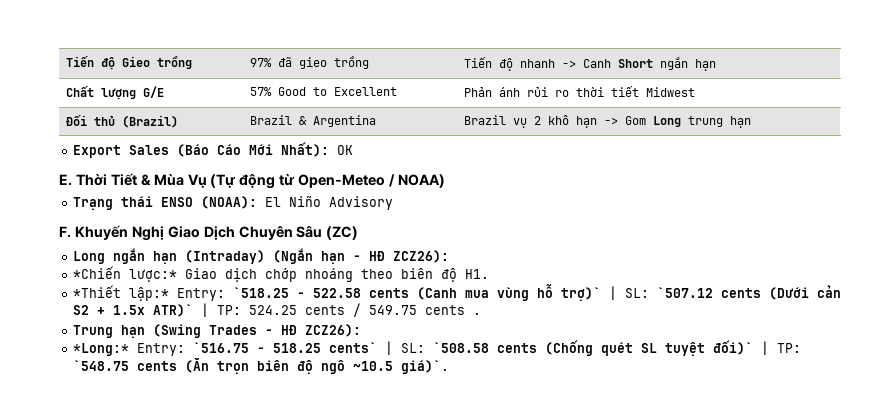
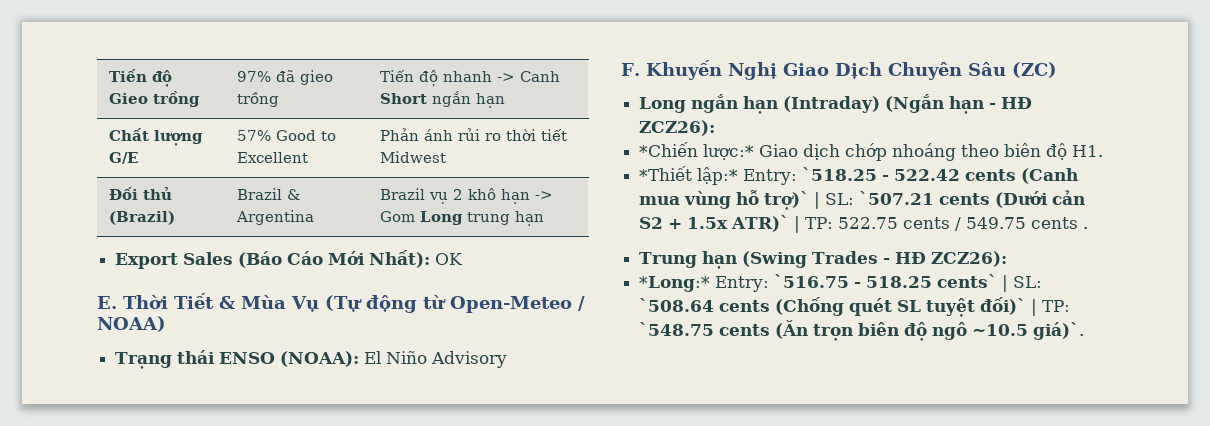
[313,288,362,298] 522.58 -> [894,169,961,181] 522.42
[657,287,714,298] `507.12 -> [859,191,935,205] `507.21
[249,305,298,315] 524.25 -> [838,217,899,229] 522.75
[433,342,490,353] `508.58 -> [639,298,715,312] `508.64

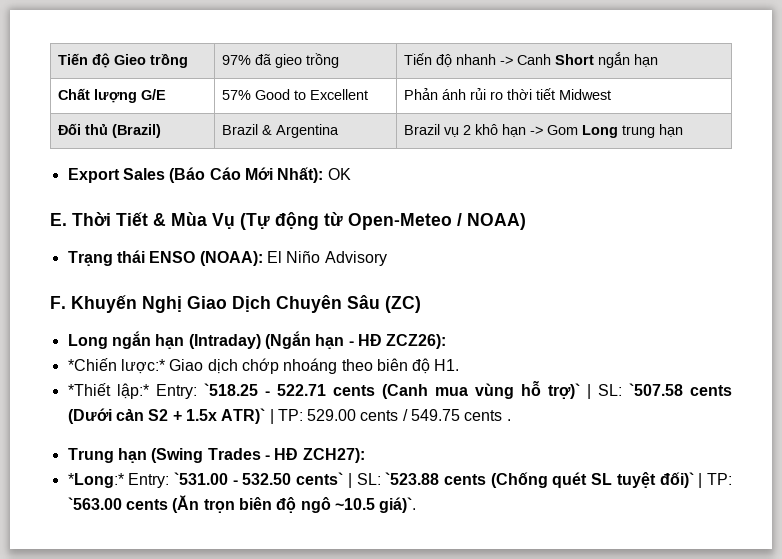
[894,169,961,181] 522.42 -> [276,384,326,396] 522.71
[859,191,935,205] `507.21 -> [628,383,683,396] `507.58
[838,217,899,229] 522.75 -> [307,409,357,421] 529.00
[931,251,1008,267] ZCZ26): -> [302,448,365,463] ZCH27):
[774,274,933,288] `516.75 - 518.25 -> [174,472,292,485] `531.00 - 532.50
[639,298,715,312] `508.64 -> [385,472,440,485] `523.88
[639,322,715,336] `548.75 -> [67,497,122,510] `563.00

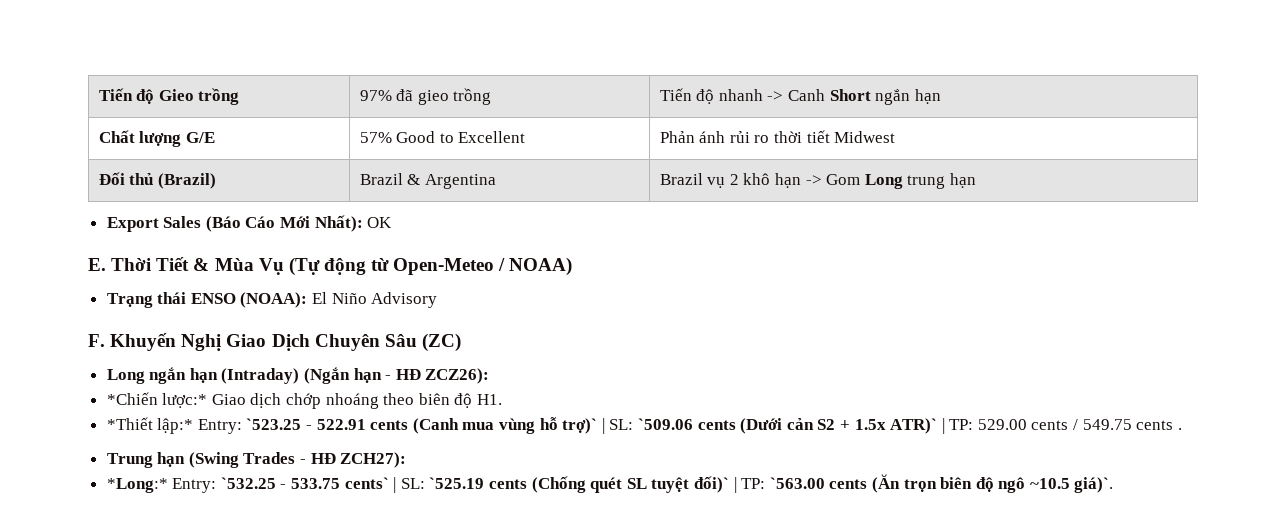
[203,383,326,396] `518.25 - 522.71 -> [246,418,366,430] `523.25 - 522.91
[628,383,683,396] `507.58 -> [637,418,693,430] `509.06
[174,472,292,485] `531.00 - 532.50 -> [220,477,341,489] `532.25 - 533.75
[385,472,440,485] `523.88 -> [429,477,485,489] `525.19

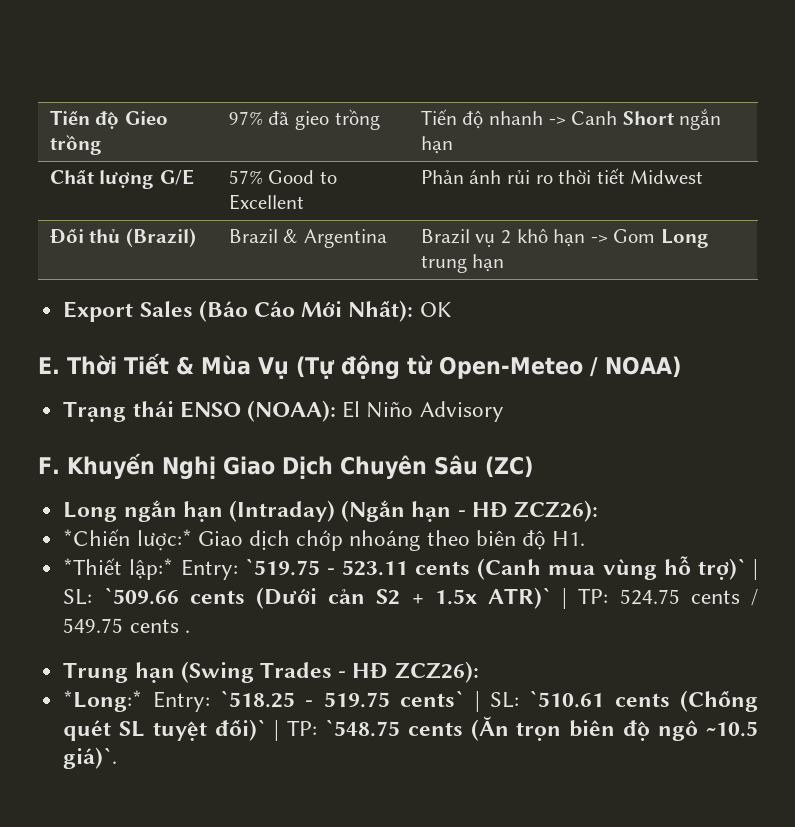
[246,418,366,430] `523.25 - 522.91 -> [244,558,409,576] `519.75 - 523.11
[637,418,693,430] `509.06 -> [103,587,179,605] `509.66
[977,419,1027,430] 529.00 -> [619,589,680,605] 524.75
[340,452,407,468] ZCH27): -> [394,661,479,683] ZCZ26):
[220,477,341,489] `532.25 - 533.75 -> [220,690,390,708] `518.25 - 519.75
[429,477,485,489] `525.19 -> [529,690,605,708] `510.61
[769,477,825,489] `563.00 -> [324,719,400,737] `548.75

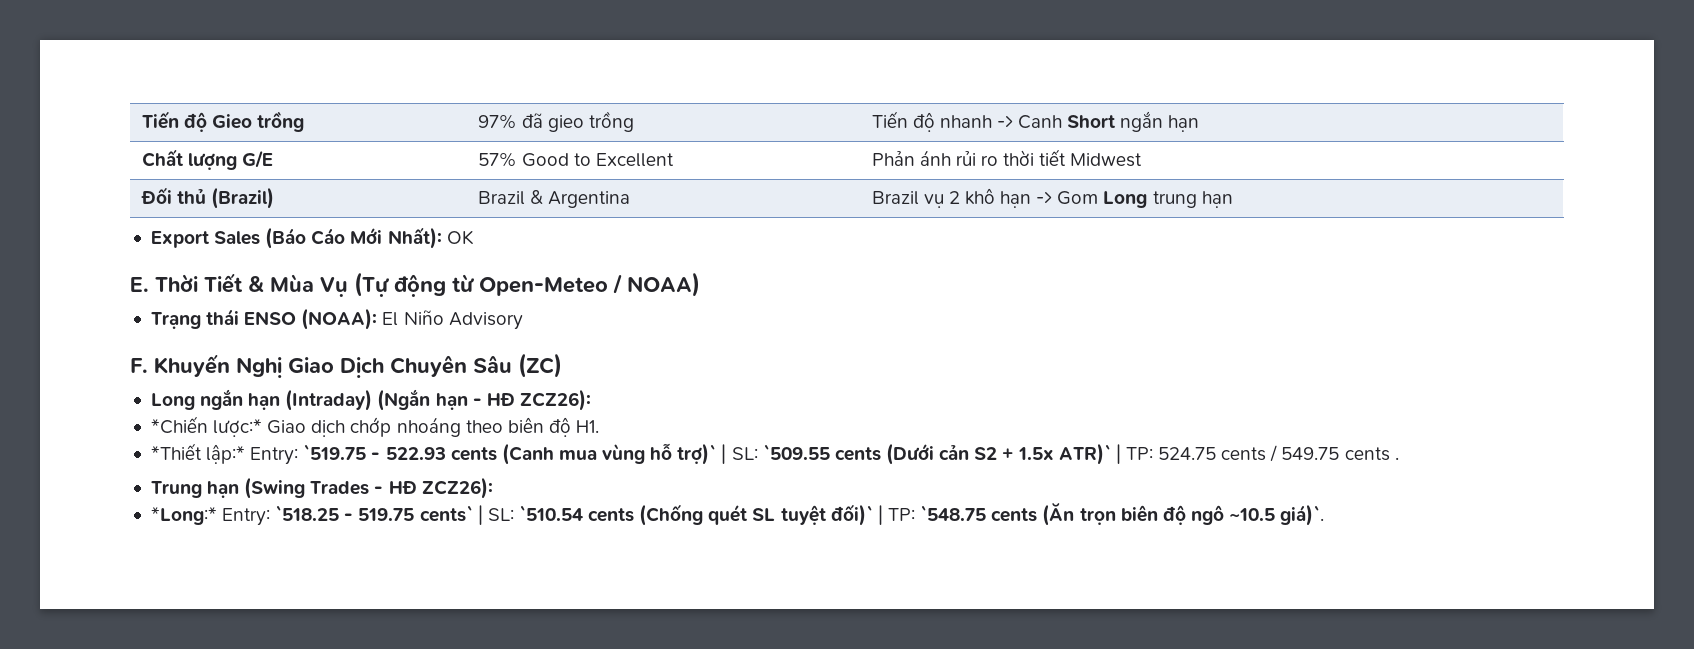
[342,560,409,576] 523.11 -> [385,447,446,460] 522.93
[103,587,179,605] `509.66 -> [762,444,830,460] `509.55
[529,690,605,708] `510.61 -> [518,505,583,521] `510.54

